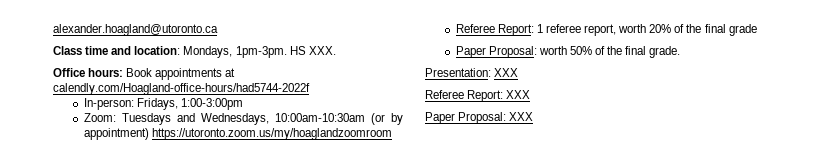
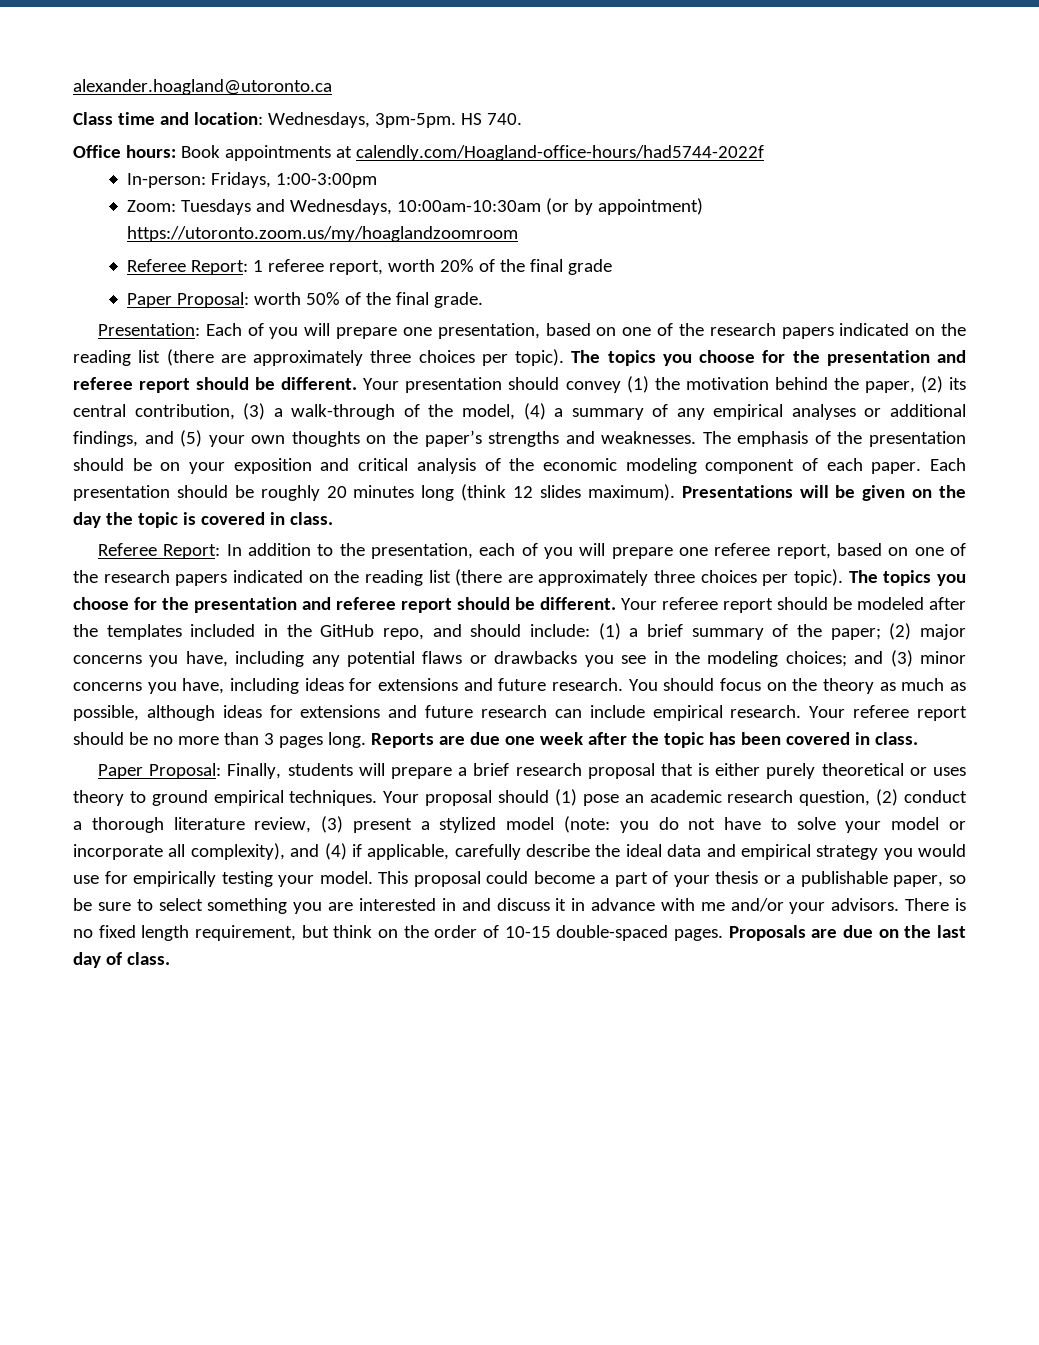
[183,46,336,58] Mondays, 1pm-3pm. HS XXX. -> [267,112,522,128] Wednesdays, 3pm-5pm. HS 740.
[494,68,519,77] [425,90,531,102] [425,112,534,124] XXX // Referee Report: XXX // Paper Proposal: XXX -> [205,323,966,339] [73,349,966,366] [73,376,966,393] [73,403,966,420] [73,430,966,447] [73,458,966,474] [73,484,966,501] [73,512,333,528] [97,543,967,559] [73,569,966,586] [73,597,966,613] [73,623,966,640] [73,650,966,667] [73,678,966,694] [73,705,968,721] [73,732,918,748] [97,763,966,779] [73,789,968,806] [73,816,967,833] [73,843,966,860] [73,871,966,887] [73,898,967,914] [73,925,966,941] [73,952,170,968] Each of you will prepare one presentation, based on one of the research papers indicated on the reading list (there are approximately three choices per topic). The topics you choose for the presentation and referee report should be different. Your presentation should convey (1) the motivation behind the paper, (2) its central contribution, (3) a walk-through of the model, (4) a summary of any empirical analyses or additional findings, and (5) your own thoughts on the paper’s strengths and weaknesses. The emphasis of the presentation should be on your exposition and critical analysis of the economic modeling component of each paper. Each presentation should be roughly 20 minutes long (think 12 slides maximum). Presentations will be given on the day the topic is covered in class. // Referee Report: In addition to the presentation, each of you will prepare one referee report, based on one of the research papers indicated on the reading list (there are approximately three choices per topic). The topics you choose for the presentation and referee report should be different. Your referee report should be modeled after the templates included in the GitHub repo, and should include: (1) a brief summary of the paper; (2) major concerns you have, including any potential flaws or drawbacks you see in the modeling choices; and (3) minor concerns you have, including ideas for extensions and future research. You should focus on the theory as much as possible, although ideas for extensions and future research can include empirical research. Your referee report should be no more than 3 pages long. Reports are due one week after the topic has been covered in class. // Paper Proposal: Finally, students will prepare a brief research proposal that is either purely theoretical or uses theory to ground empirical techniques. Your proposal should (1) pose an academic research question, (2) conduct a thorough literature review, (3) present a stylized model (note: you do not have to solve your model or incorporate all complexity), and (4) if applicable, carefully describe the ideal data and empirical strategy you would use for empirically testing your model. This proposal could become a part of your thesis or a publishable paper, so be sure to select something you are interested in and discuss it in advance with me and/or your advisors. There is no fixed length requirement, but think on the order of 10-15 double-spaced pages. Proposals are due on the last day of class.

